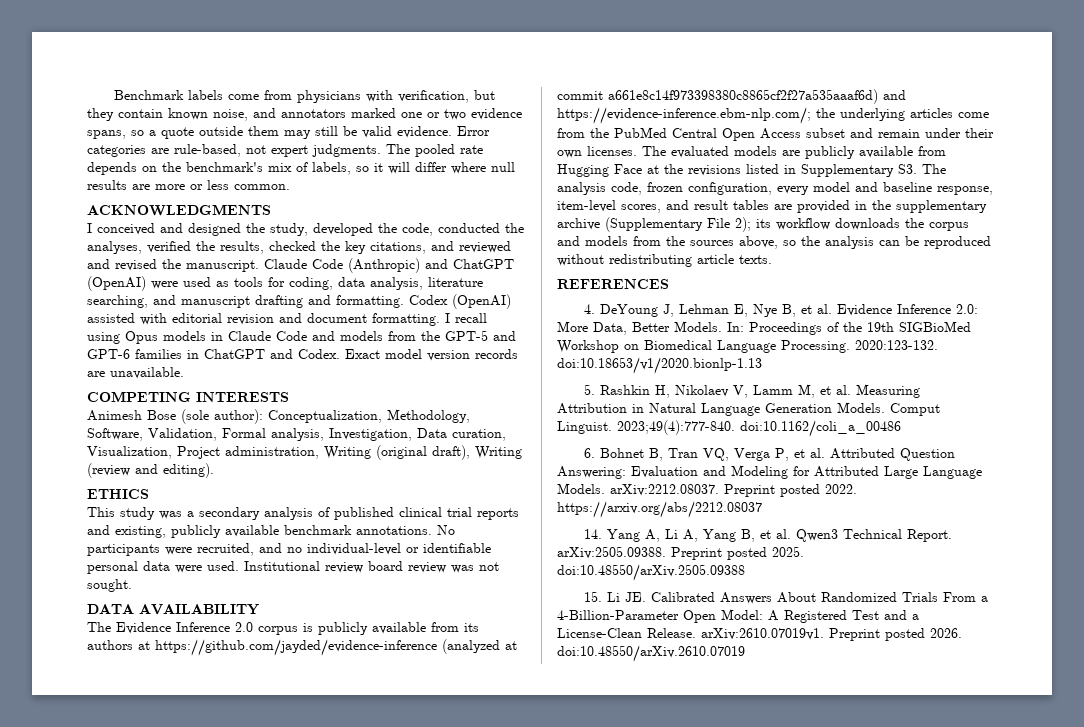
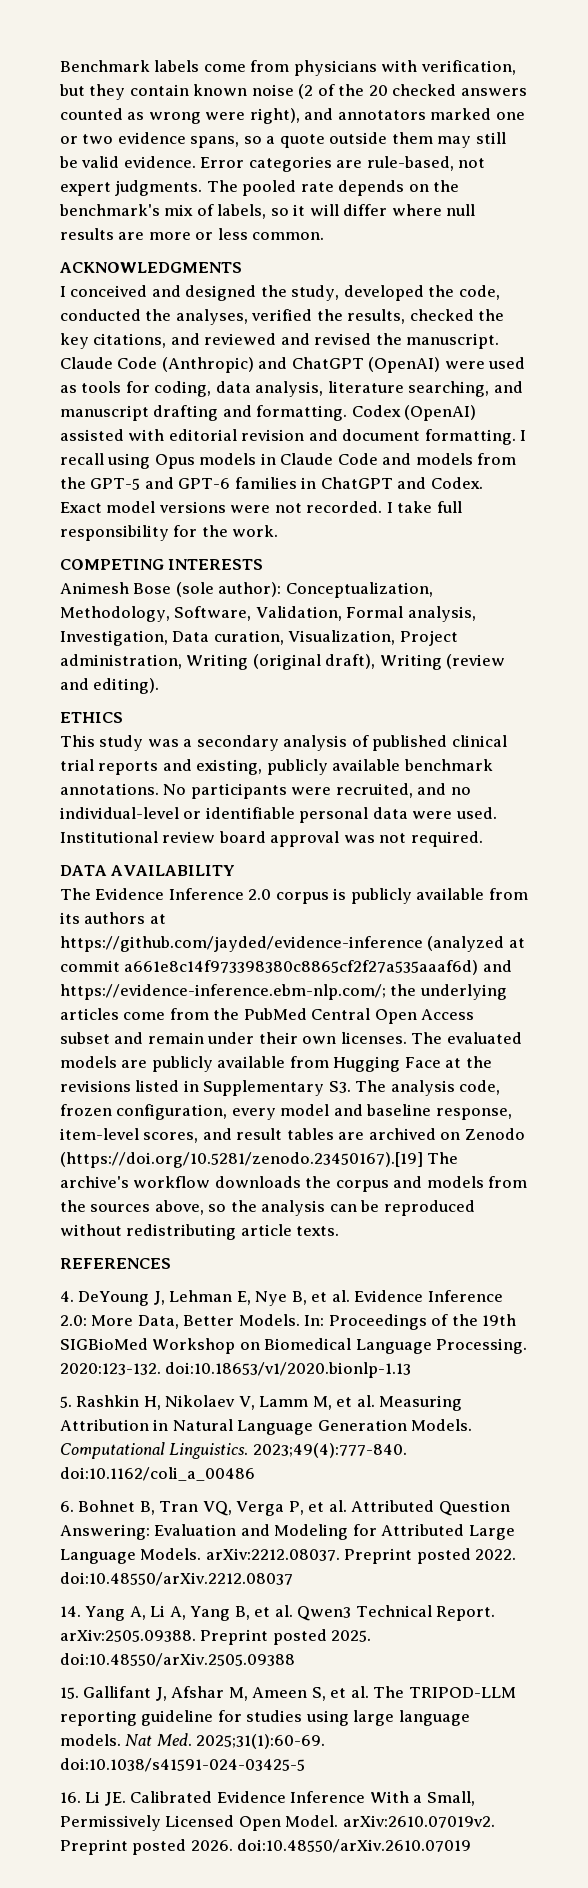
[213,109,248,121] noise, -> [251,84,527,99] [60,108,300,124] noise (2 of the 20 checked answers counted as wrong were right),
[427,349,518,361] [87,367,184,379] version records are unavailable. -> [158,501,462,513] [60,525,279,541] versions were not recorded. I take full responsibility for the work.
[408,562,446,573] review -> [270,831,340,847] approval
[87,579,132,592] sought. -> [410,831,483,847] required.
[797,200,987,213] [557,217,771,232] provided in the supplementary archive (Supplementary File 2); its -> [368,1128,525,1140] [60,1152,459,1168] [60,1176,129,1188] archived on Zenodo (https://doi.org/10.5281/zenodo.23450167).[19] The archive's
[890,403,940,416] [557,421,612,434] Comput Linguist. -> [60,1442,249,1459] Computational Linguistics.
[557,501,762,518] https://arxiv.org/abs/2212.08037 -> [60,1572,293,1586] doi:10.48550/arXiv.2212.08037
[606,592,988,604] [557,609,919,623] [557,628,824,640] Li JE. Calibrated Answers About Randomized Trials From a 4-Billion-Parameter Open Model: A Registered Test and a License-Clean Release. arXiv:2610.07019v1. -> [83,1686,516,1701] [60,1710,470,1726] [60,1733,326,1749] [60,1758,305,1772] [60,1791,475,1806] [60,1815,495,1831] Gallifant J, Afshar M, Ameen S, et al. The TRIPOD-LLM reporting guideline for studies using large language models. Nat Med. 2025;31(1):60-69. doi:10.1038/s41591-024-03425-5 // 16. Li JE. Calibrated Evidence Inference With a Small, Permissively Licensed Open Model. arXiv:2610.07019v2.

